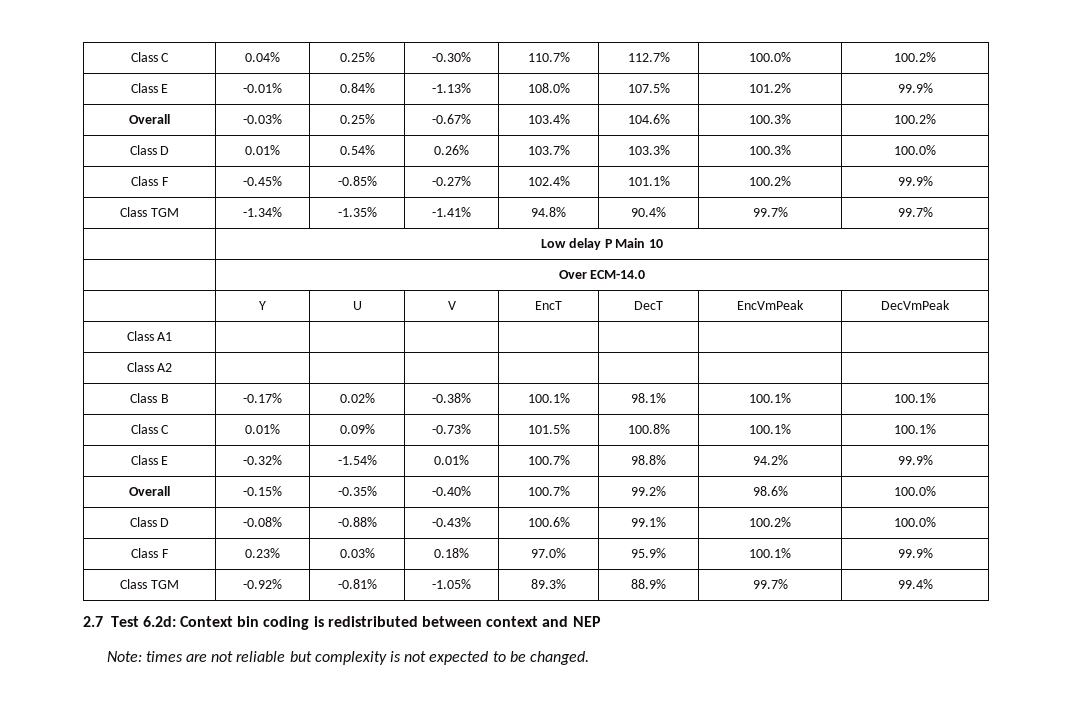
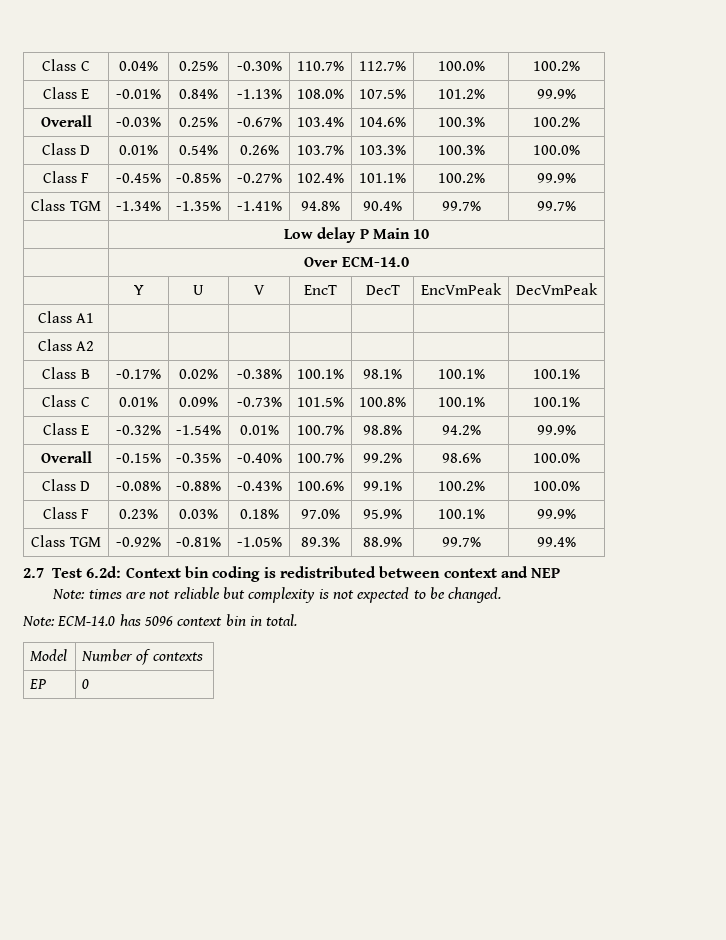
(589, 658) none -> [22,614,298,626] [30,649,68,661] [81,649,203,665] [29,679,47,689] [82,679,90,689] // Note: ECM-14.0 has 5096 context bin in total. // Model | Number of contexts // EP | 0

